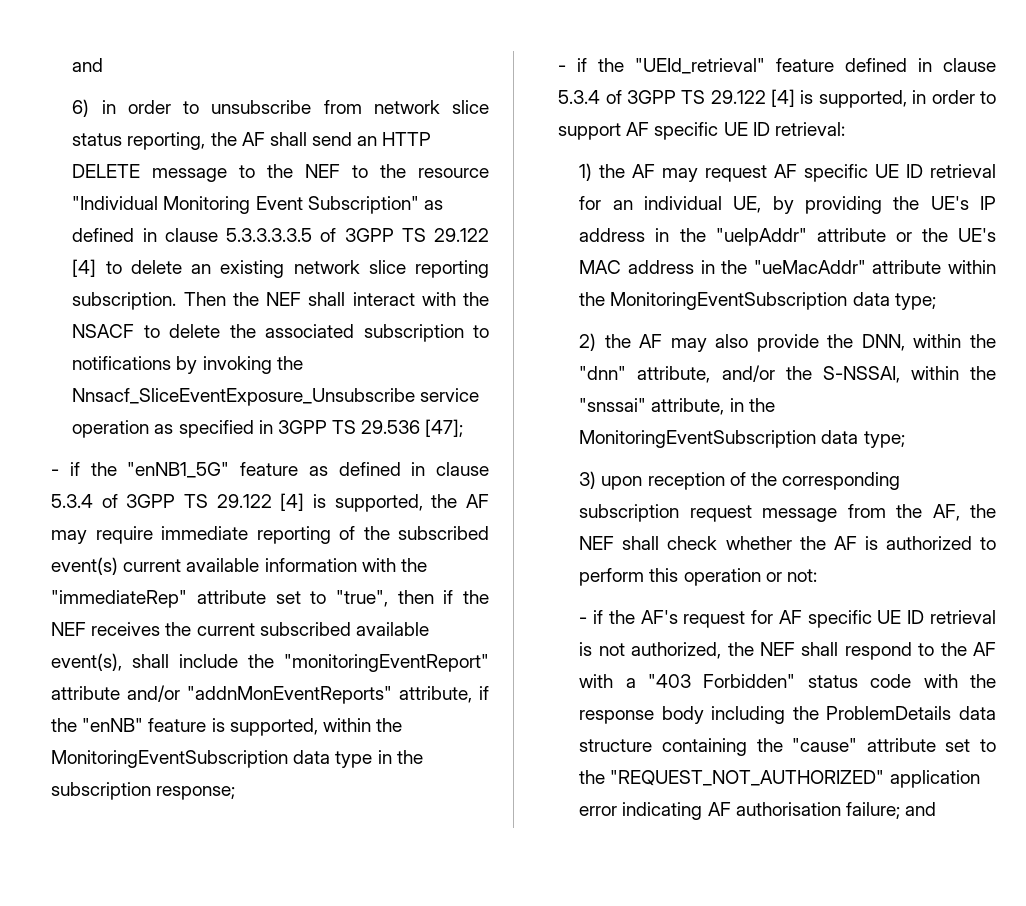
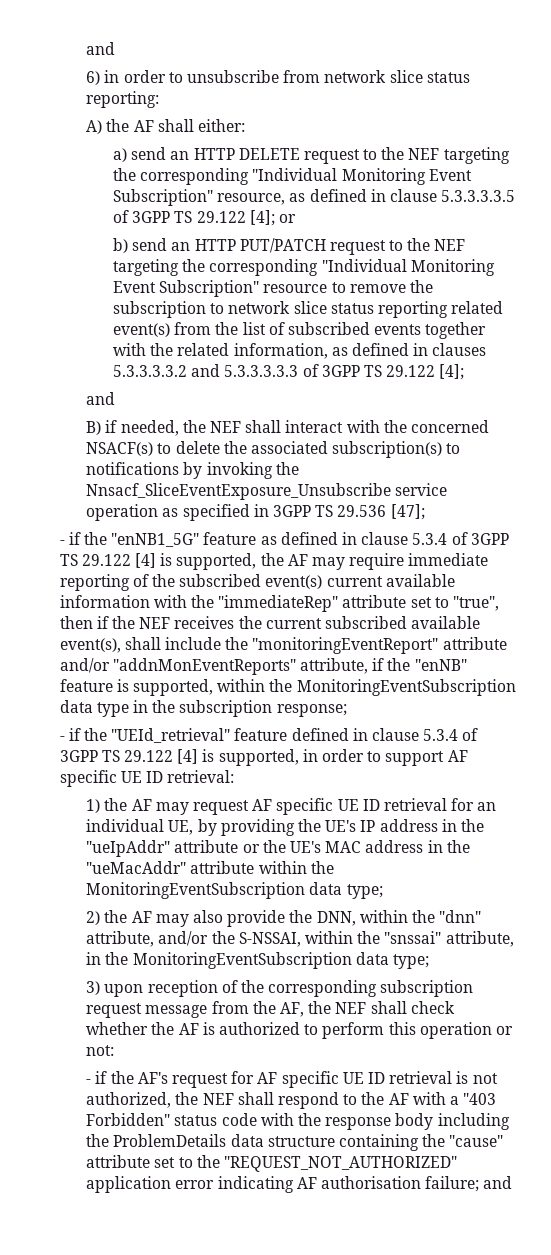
[127,132,206,150] reporting, -> [86,91,160,108] [86,120,103,134] reporting: // A)
(307, 139) none -> [198,119,246,132] [112,148,127,162] either: // a)
[152,164,489,182] [72,196,419,214] message to the NEF to the resource "Individual Monitoring Event Subscription" -> [303,147,510,164] [112,168,472,185] [112,189,286,206] request to the NEF targeting the corresponding "Individual Monitoring Event Subscription" resource,
[72,259,490,278] [72,292,226,310] [4] to delete an existing network slice reporting subscription. Then -> [249,210,296,226] [112,238,466,255] [112,259,495,276] [112,280,433,297] [112,301,504,318] [112,322,487,339] [112,343,487,359] [112,364,465,380] [86,392,116,405] [86,420,179,436] [4]; or // b) send an HTTP PUT/PATCH request to the NEF targeting the corresponding "Individual Monitoring Event Subscription" resource to remove the subscription to network slice status reporting related event(s) from the list of subscribed events together with the related information, as defined in clauses 5.3.3.3.3.2 and 5.3.3.3.3.3 of 3GPP TS 29.122 [4]; // and // B) if needed,
[72,324,135,338] NSACF -> [410,420,489,433] [86,442,154,456] concerned NSACF(s)
[363,324,464,342] subscription -> [332,441,443,458] subscription(s)

